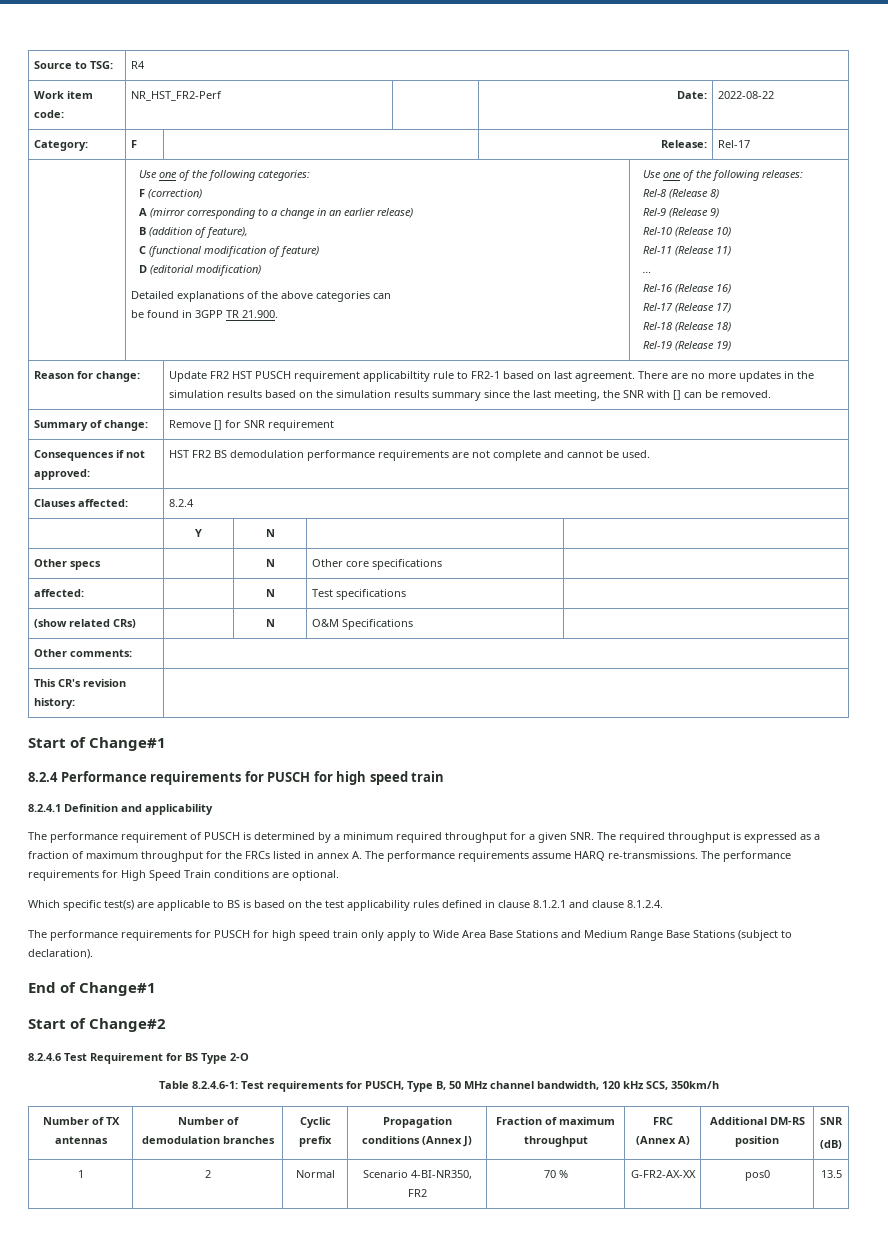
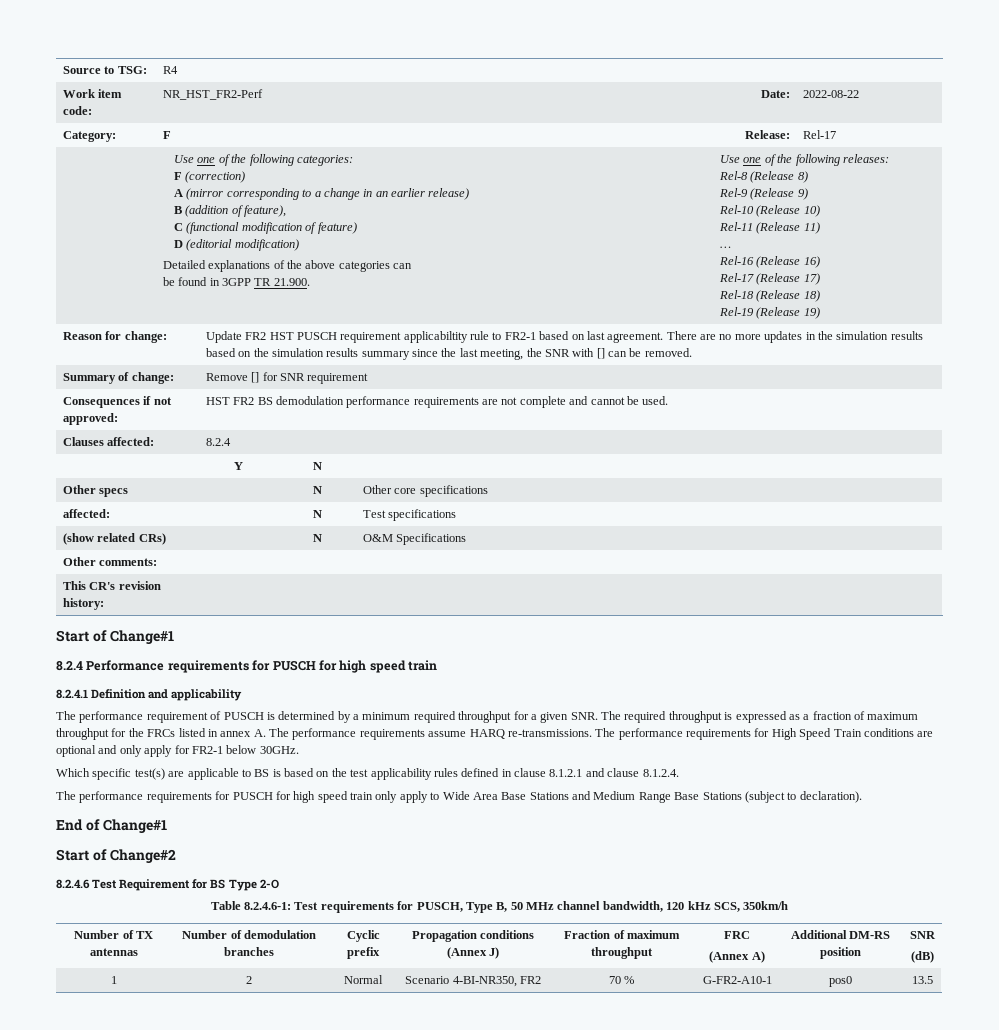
[292,870,339,881] optional. -> [56,745,299,757] optional and only apply for FR2-1 below 30GHz.
[630,1170,696,1178] G-FR2-AX-XX -> [702,976,772,984] G-FR2-A10-1

